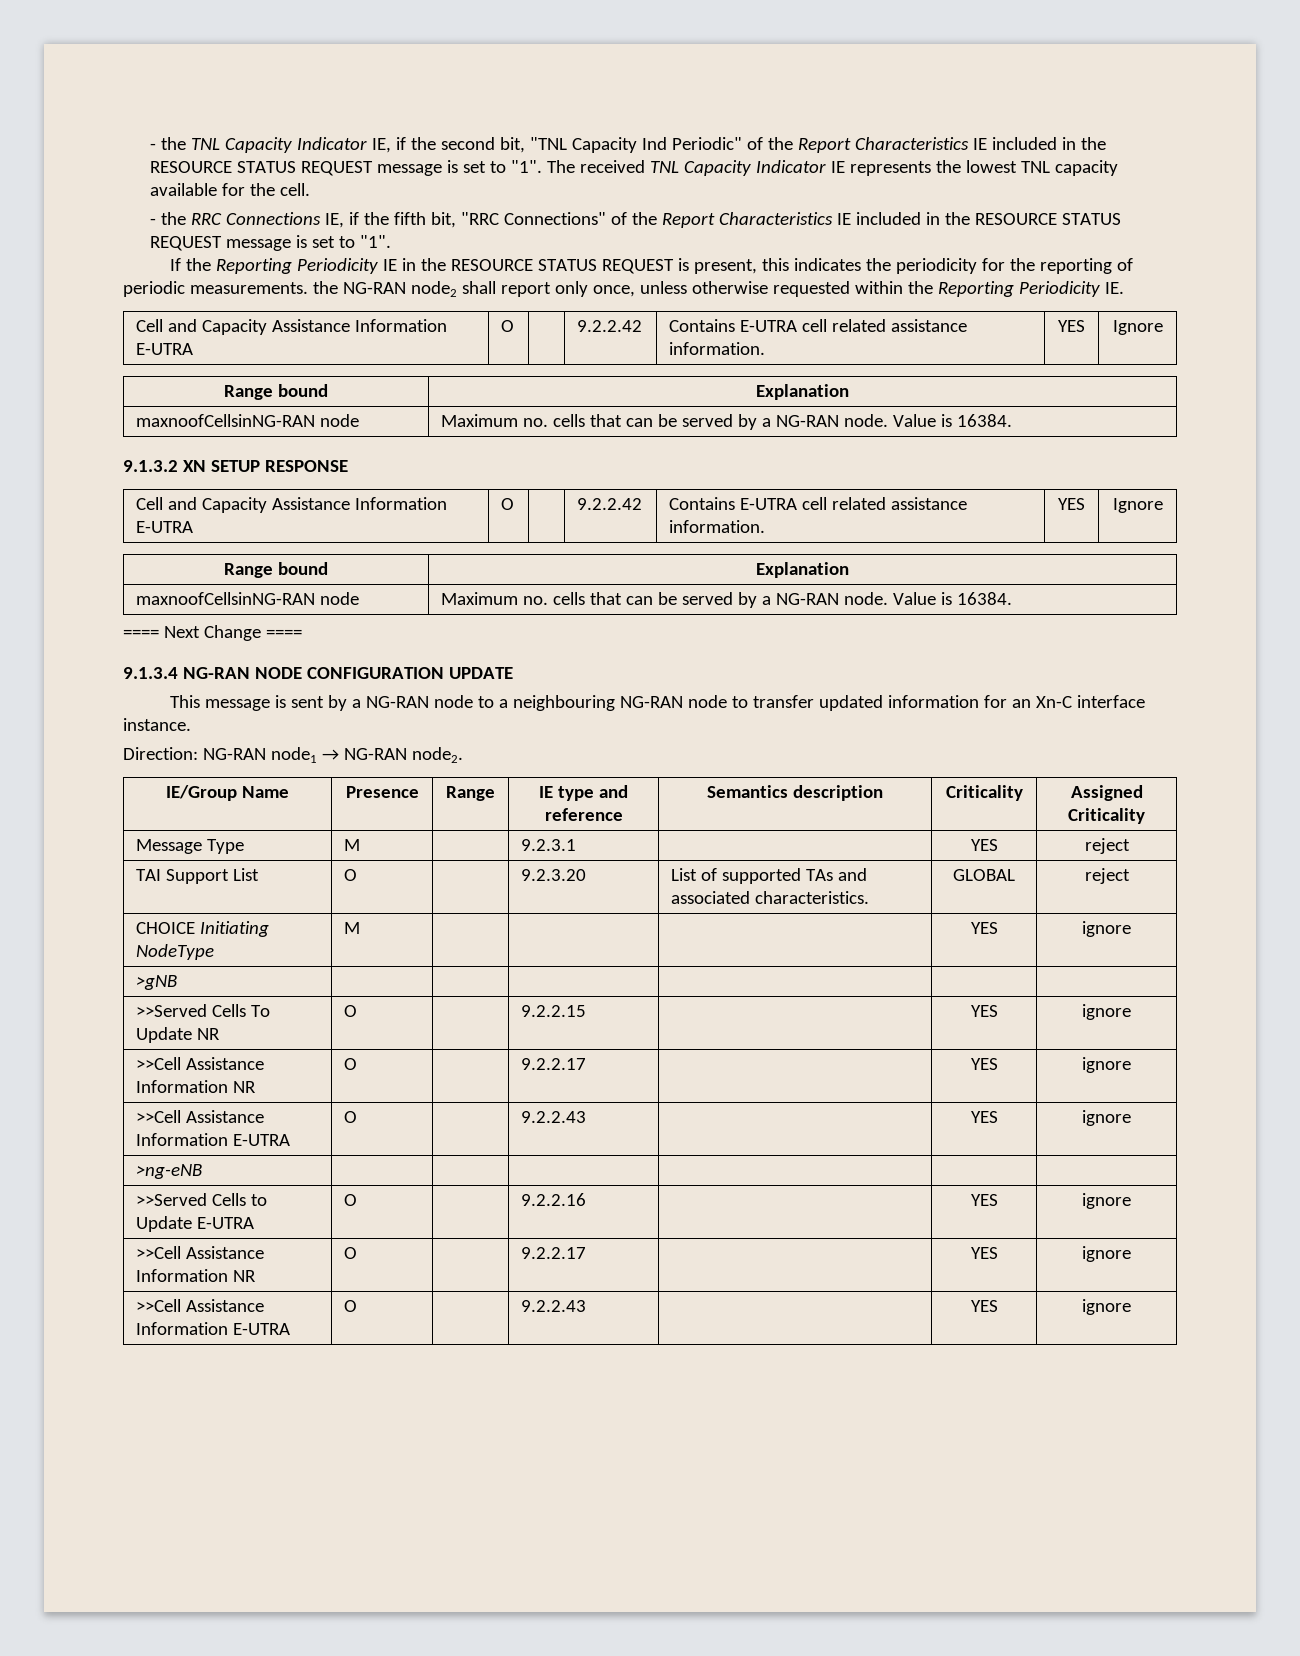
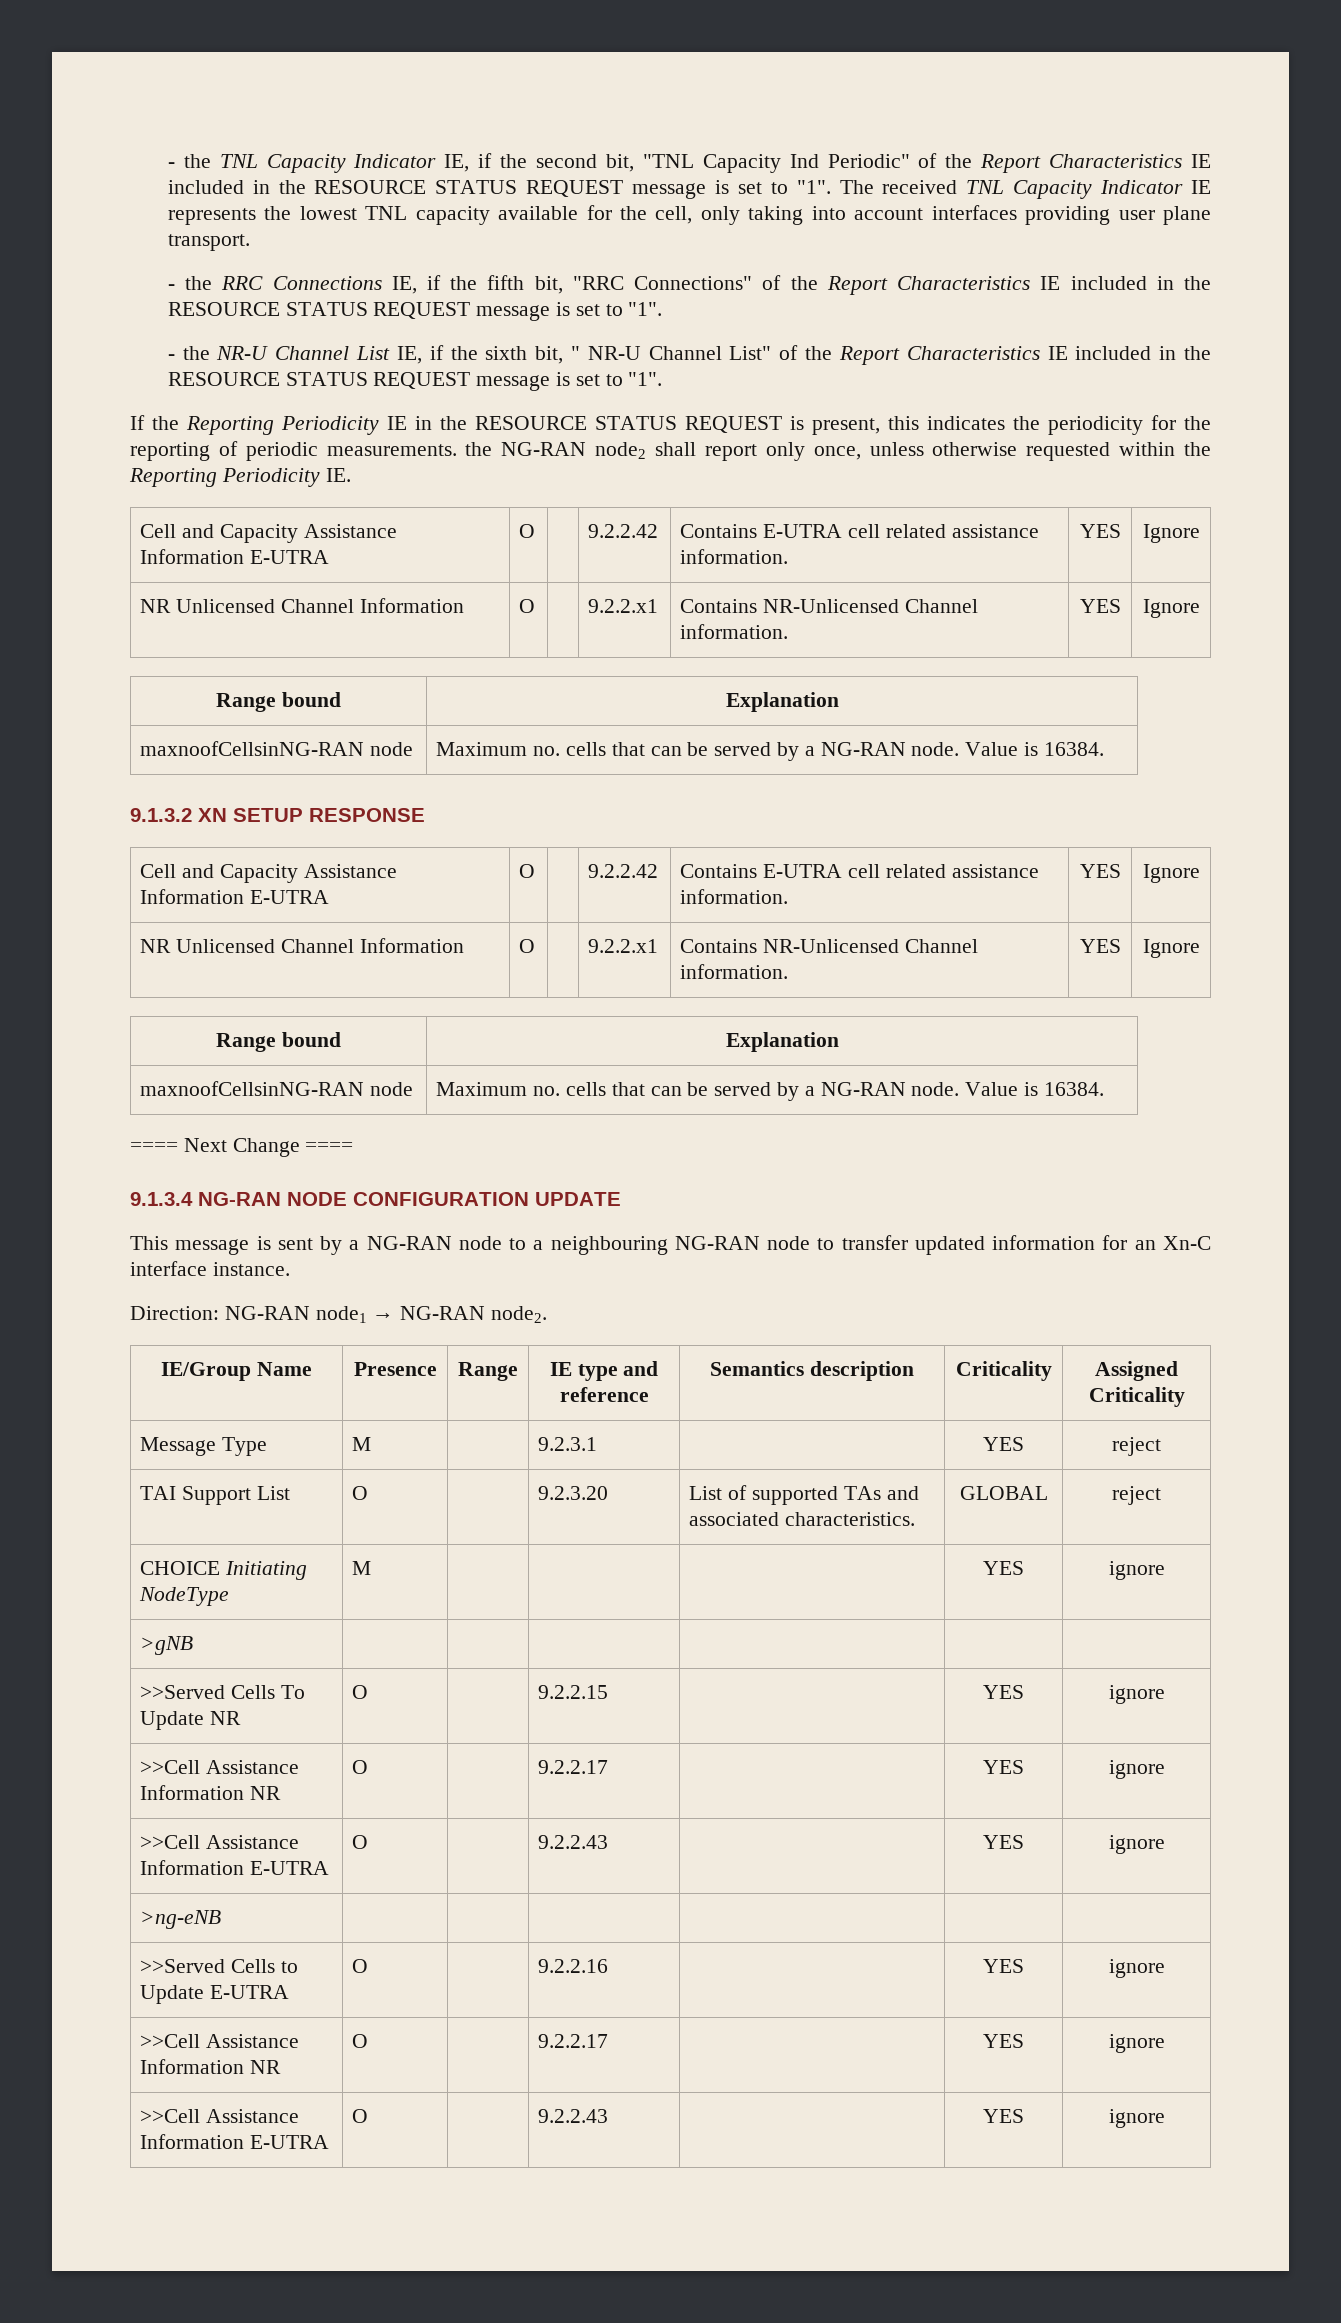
[280,183,311,196] cell. -> [655,205,1211,225] [167,234,250,251] cell, only taking into account interfaces providing user plane transport.
(392, 241) none -> [167,345,1212,365] [167,372,663,391] // - the NR-U Channel List IE, if the sixth bit, " NR-U Channel List" of the Report Characteristics IE included in the RESOURCE STATUS REQUEST message is set to "1".
(1163, 327) none -> [140,598,464,613] [519,599,536,613] [588,599,659,613] [680,599,978,613] [680,624,789,639] [1079,599,1121,613] [1142,599,1200,618] // NR Unlicensed Channel Information | O | | 9.2.2.x1 | Contains NR-Unlicensed Channel information. | YES | Ignore
(1163, 505) none -> [140,938,464,953] [519,939,536,953] [588,939,659,953] [680,939,978,953] [680,964,789,979] [1079,939,1121,953] [1142,939,1200,958] // NR Unlicensed Channel Information | O | | 9.2.2.x1 | Contains NR-Unlicensed Channel information. | YES | Ignore

